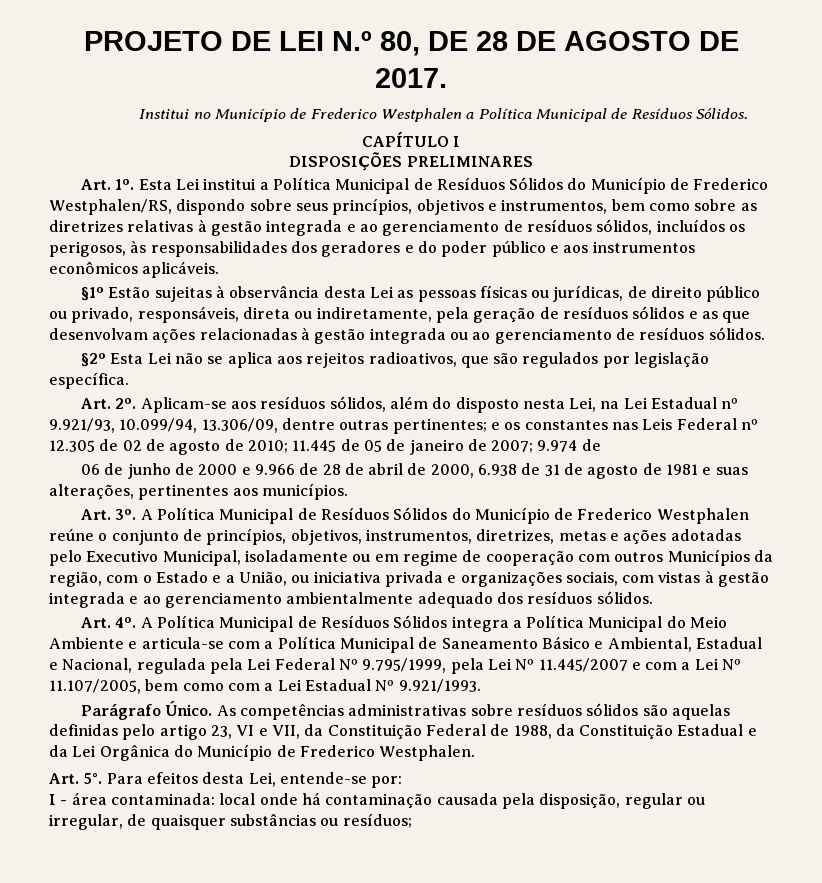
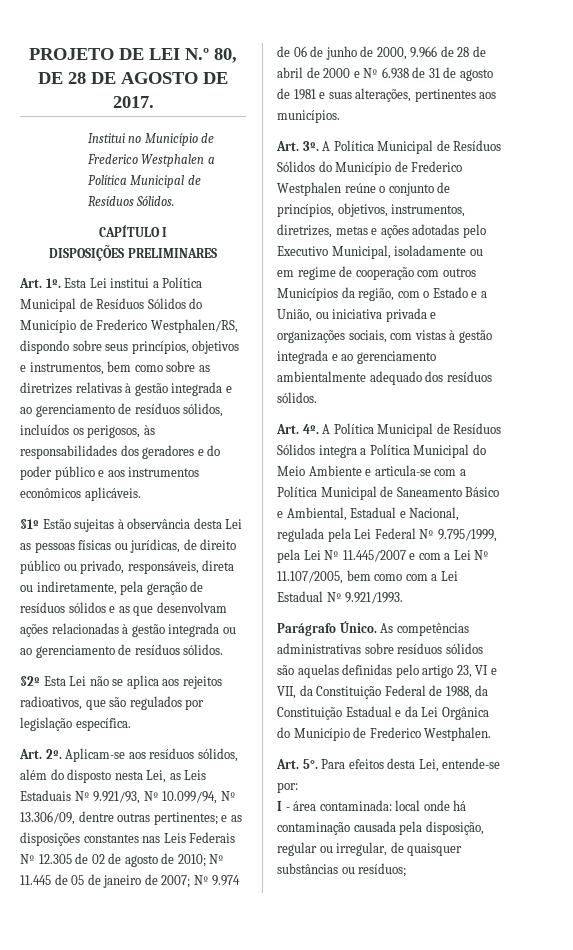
[600,397,739,409] [49,418,198,433] na Lei Estadual nº 9.921/93, 10.099/94, -> [169,770,207,780] [20,790,236,804] as Leis Estaduais Nº 9.921/93, Nº 10.099/94, Nº
[504,422,521,430] os -> [230,815,242,822] [20,832,80,846] as disposições
[676,418,758,430] Federal nº -> [189,832,236,843] [20,854,35,864] Federais Nº
(288, 446) none -> [209,854,225,864] Nº
(534, 446) none -> [193,875,209,885] Nº
(601, 445) // -> (290, 51) none
[198,464,251,475] 2000 e -> [376,47,407,60] 2000,
[430,464,474,478] 2000, -> [323,68,379,78] 2000 e Nº

